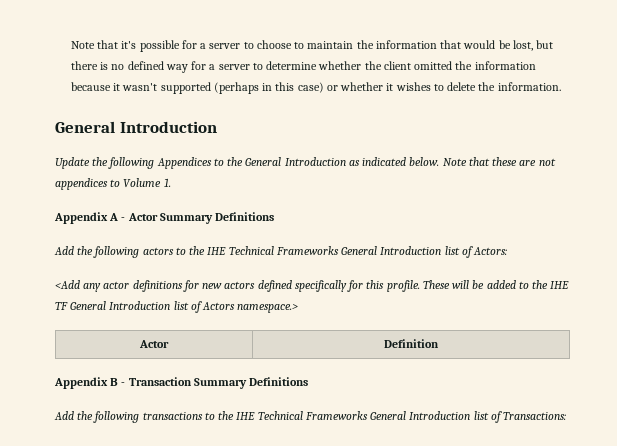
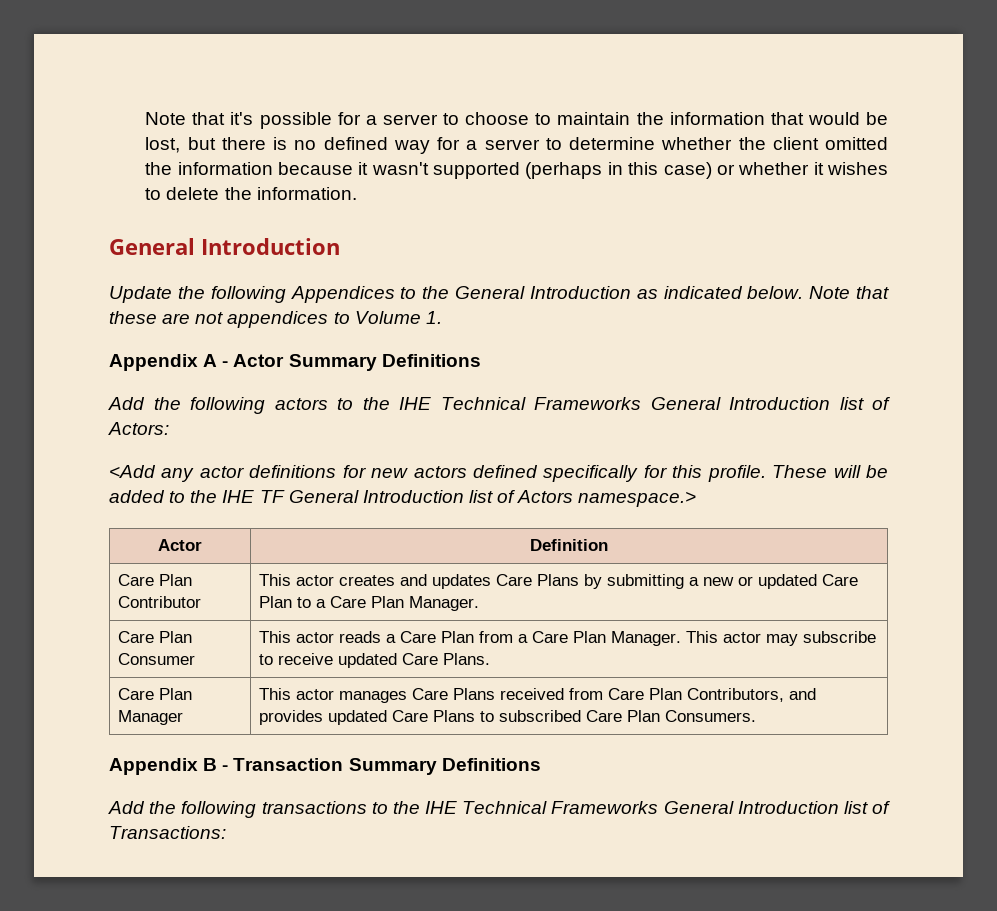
(439, 343) none -> [117,574,192,586] [117,596,201,608] [258,574,858,589] [258,596,479,611] [117,631,192,643] [117,653,195,665] [258,631,876,646] [258,653,490,668] [117,688,192,700] [117,710,183,725] [258,688,816,703] [258,710,756,725] // Care Plan Contributor | This actor creates and updates Care Plans by submitting a new or updated Care Plan to a Care Plan Manager. // Care Plan Consumer | This actor reads a Care Plan from a Care Plan Manager. This actor may subscribe to receive updated Care Plans. // Care Plan Manager | This actor manages Care Plans received from Care Plan Contributors, and provides updated Care Plans to subscribed Care Plan Consumers.

